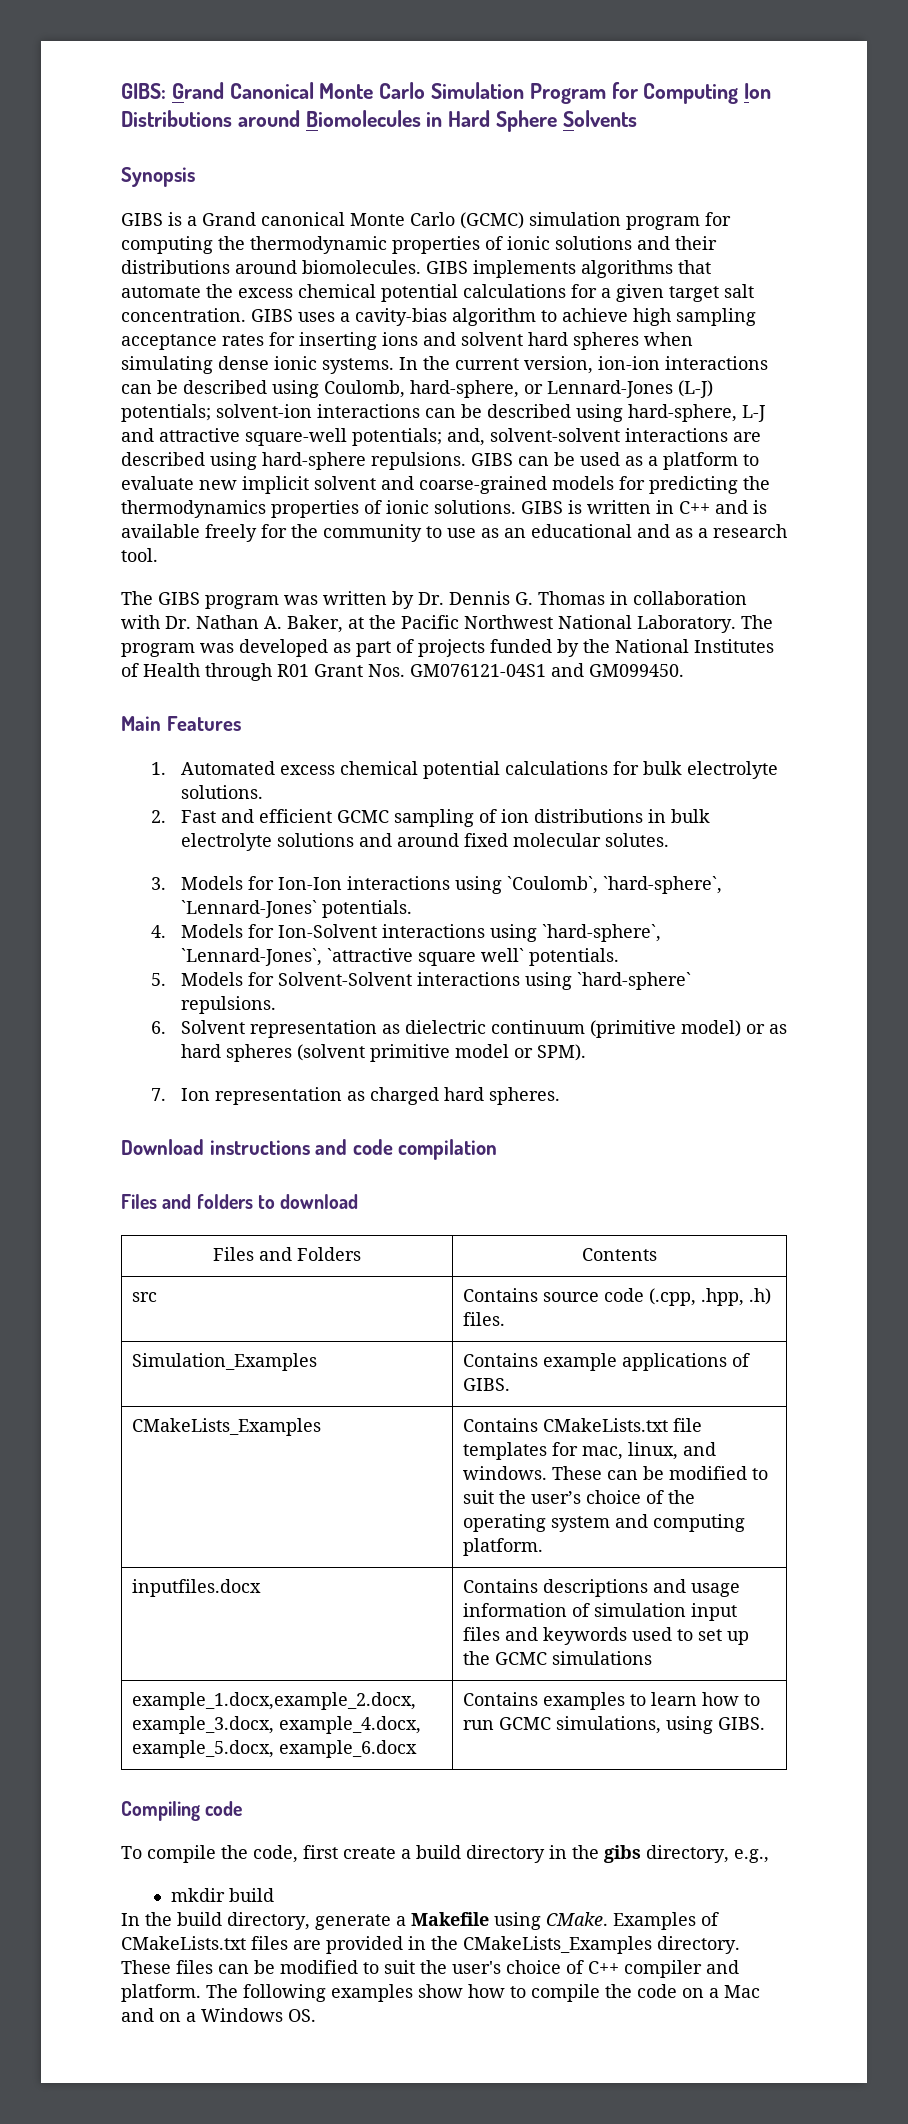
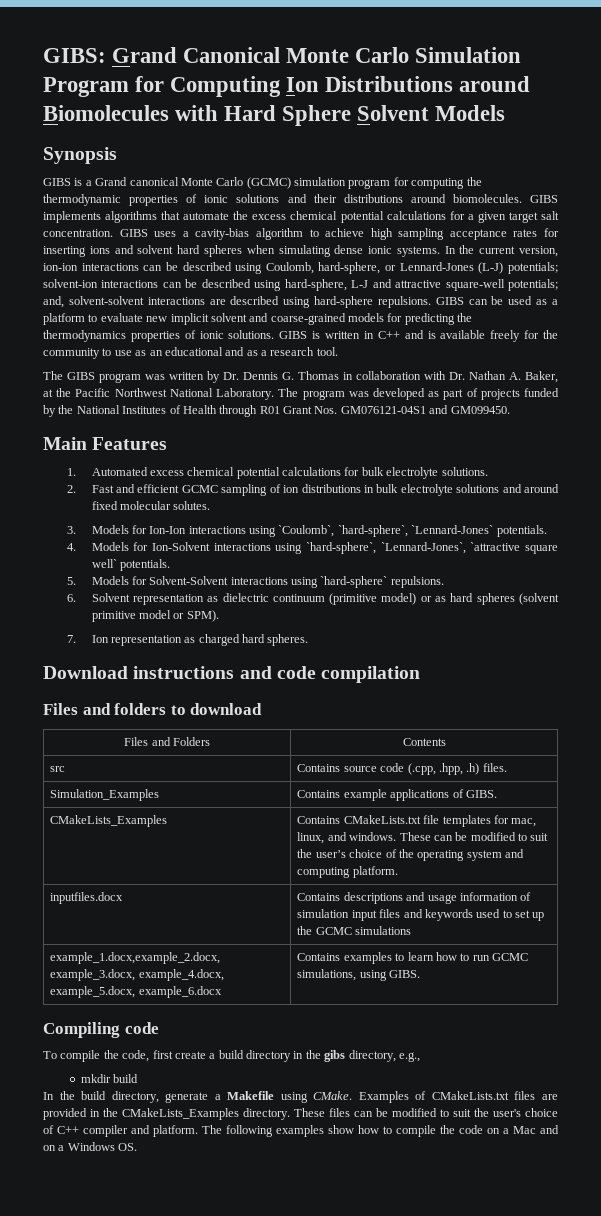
[426,112,443,127] in -> [175,105,219,121] with
[562,110,637,127] Solvents -> [357,105,506,121] Solvent Models

